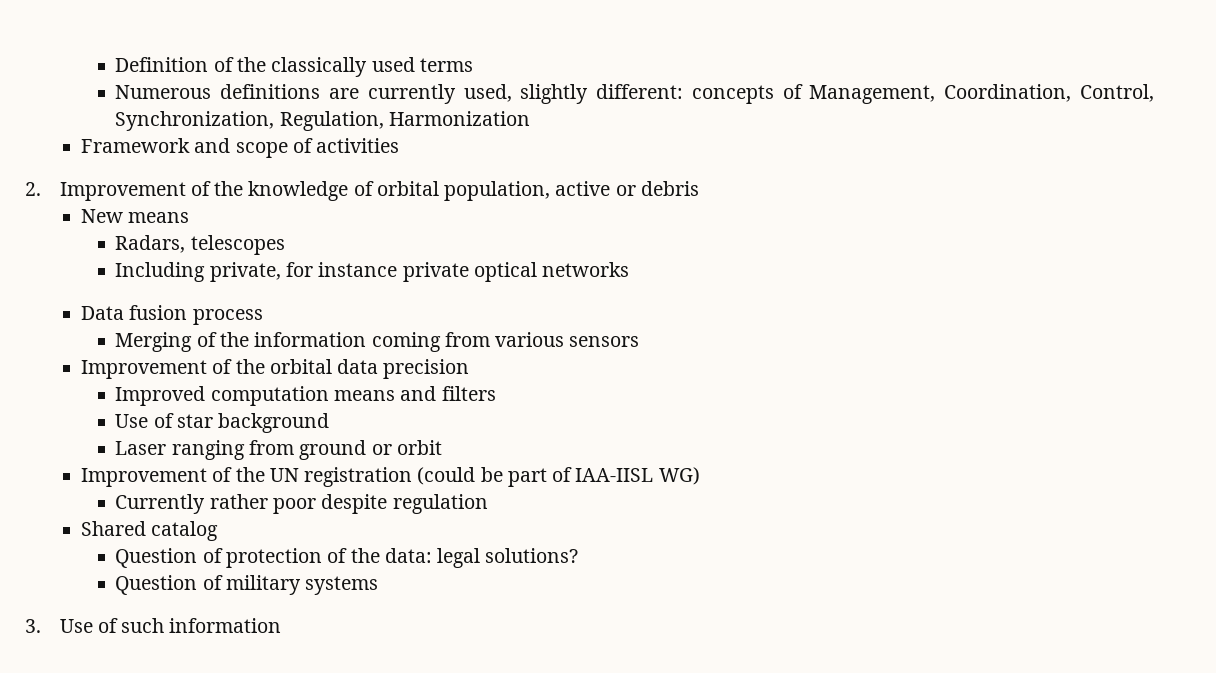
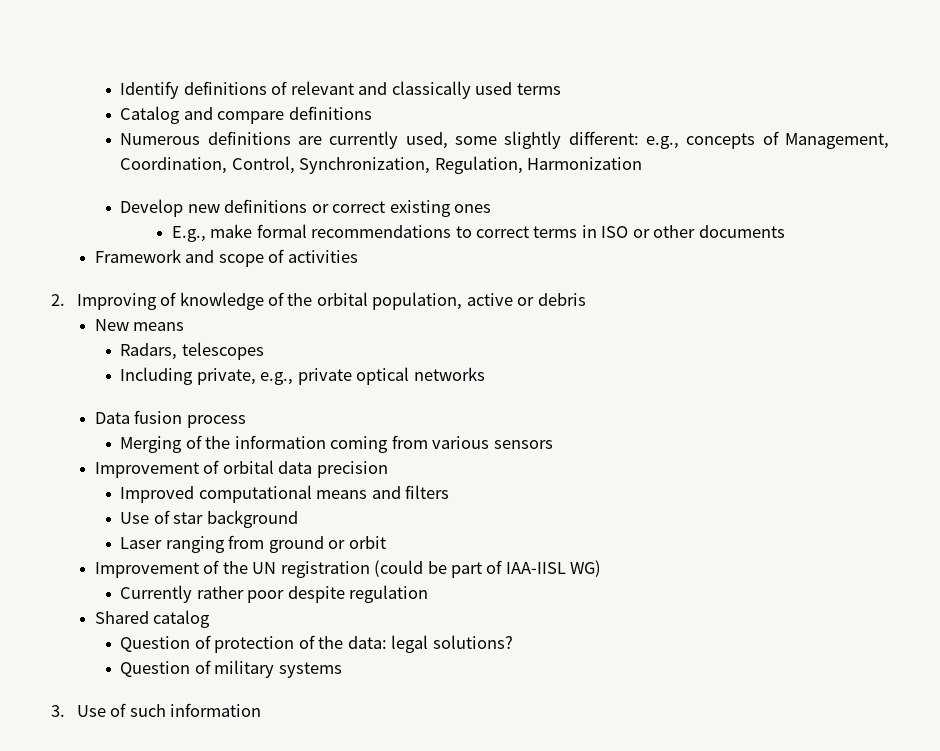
[115,57,267,72] Definition of the -> [120,81,388,99] Identify definitions of relevant and
(473, 65) none -> [120,106,372,124] // Catalog and compare definitions
(512, 93) none -> [455,136,498,145] some
(684, 91) none -> [646,136,680,149] e.g.,
(531, 118) none -> [120,199,492,217] [171,224,785,242] // Develop new definitions or correct existing ones // E.g., make formal recommendations to correct terms in ISO or other documents
[59,181,374,201] Improvement of the knowledge of -> [76,292,313,310] Improving of knowledge of the
[286,262,398,277] for instance -> [260,372,294,385] e.g.,
[235,359,265,374] the -> (220, 467) none
[210,386,329,406] computation -> [198,485,312,503] computational

